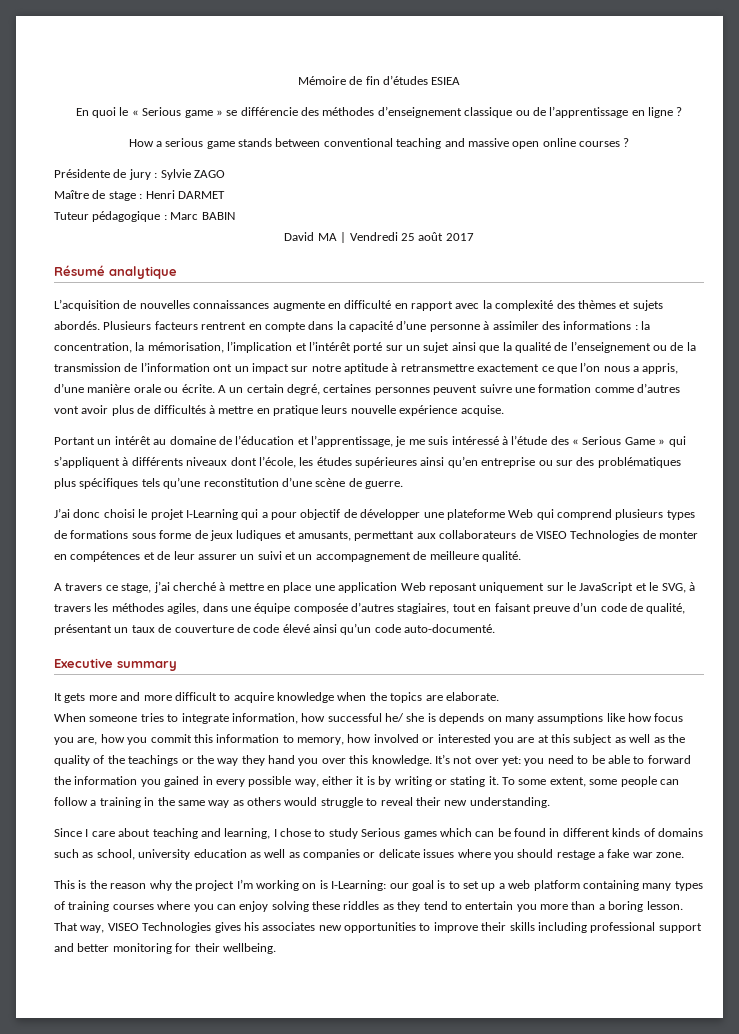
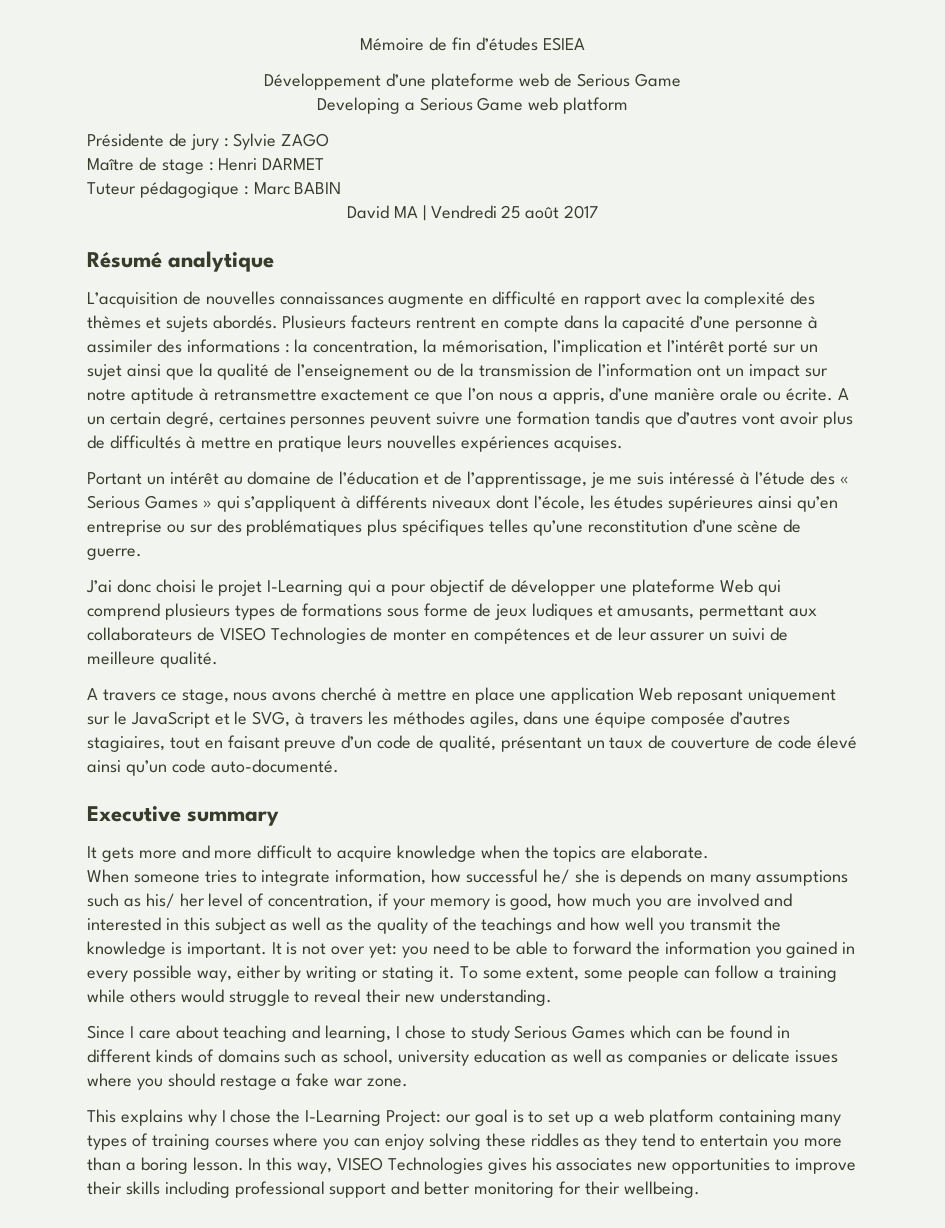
[75,106,683,118] [128,138,630,149] En quoi le « Serious game » se différencie des méthodes d’enseignement classique ou de l’apprentissage en ligne ? // How a serious game stands between conventional teaching and massive open online courses ? -> [264,73,681,90] [316,97,629,114] Développement d’une plateforme web de Serious Game // Developing a Serious Game web platform
[594,387,634,393] comme -> [594,411,673,428] tandis que
[350,405,504,416] nouvelle expérience acquise. -> [387,435,623,452] nouvelles expériences acquises.
(309, 441) none -> [443,471,462,485] de
[624,437,655,445] Game -> [144,495,198,509] Games
[141,478,160,487] tels -> [489,519,529,533] telles
[285,552,411,562] et un accompagnement -> (766, 634) none
[153,581,170,593] j’ai -> [233,692,317,701] nous avons
[606,713,684,722] [54,734,549,745] like how focus you are, how you commit this information to memory, how involved or interested you are at -> [87,893,792,910] [87,917,179,931] such as his/ her level of concentration, if your memory is good, how much you are involved and interested in
[181,754,450,766] or the way they hand you over this knowledge. It’s -> [557,917,781,934] [87,941,298,958] and how well you transmit the knowledge is important. It is
[356,776,375,785] it is -> (281, 972) none
[144,797,244,808] in the same way as -> [87,989,125,1003] while
[403,831,437,839] games -> [572,1025,626,1039] Games
[78,879,387,891] is the reason why the project I’m working on is I-Learning: -> [120,1109,442,1126] explains why I chose the I-Learning Project:
[54,922,78,931] That -> [248,1157,293,1171] In this

